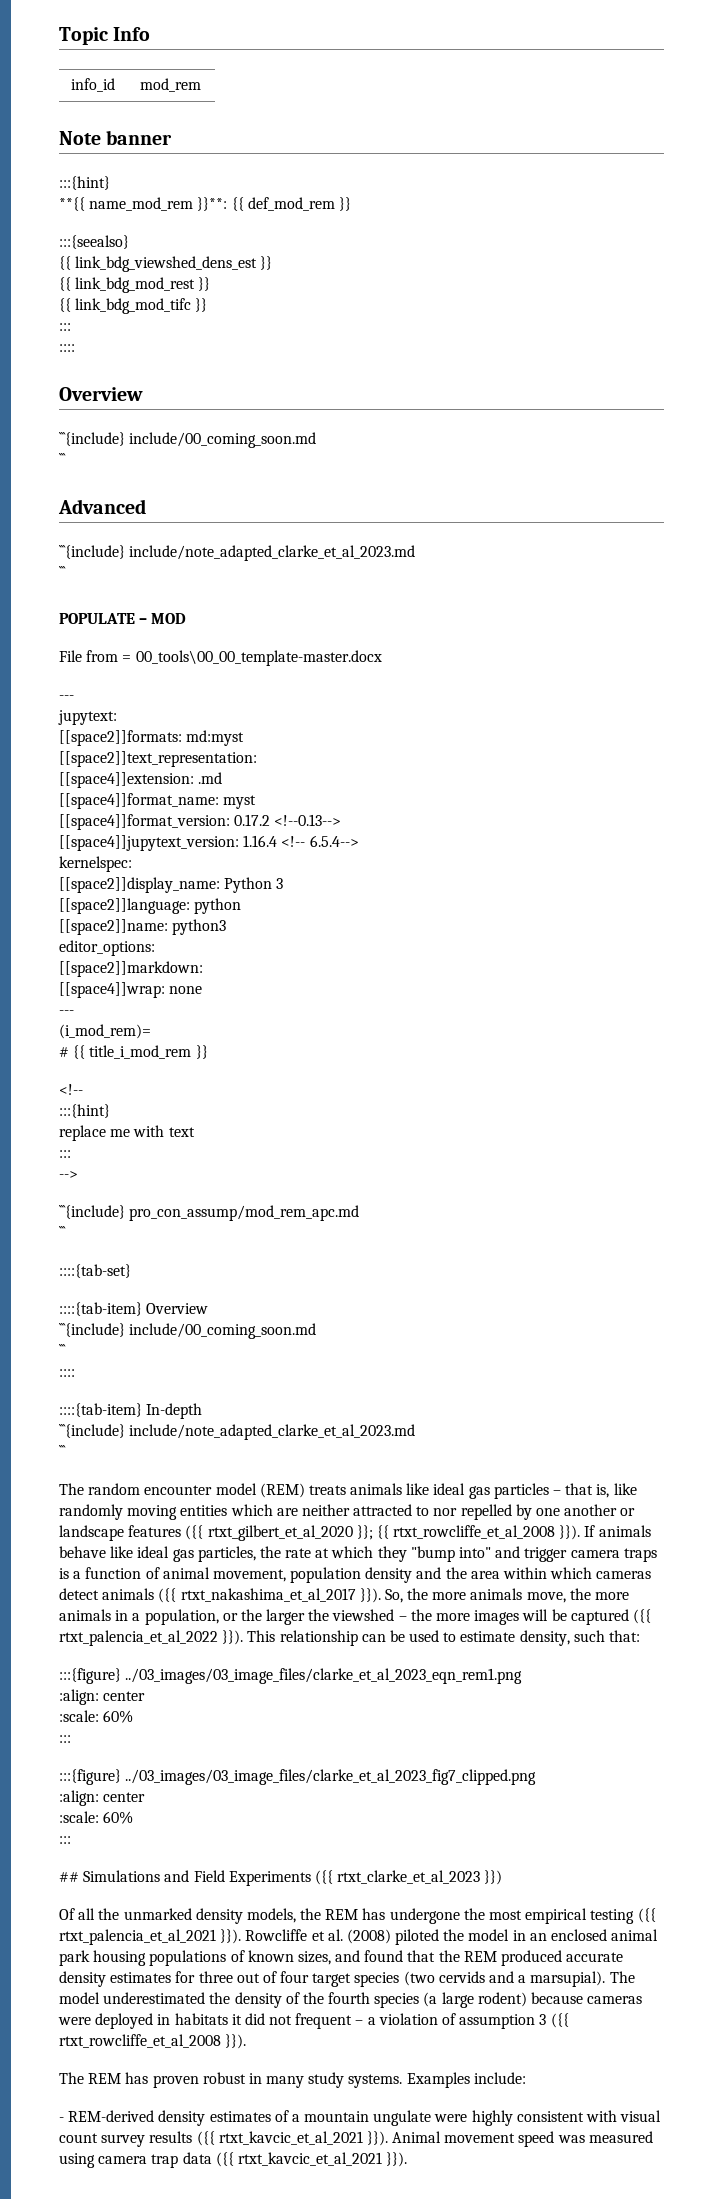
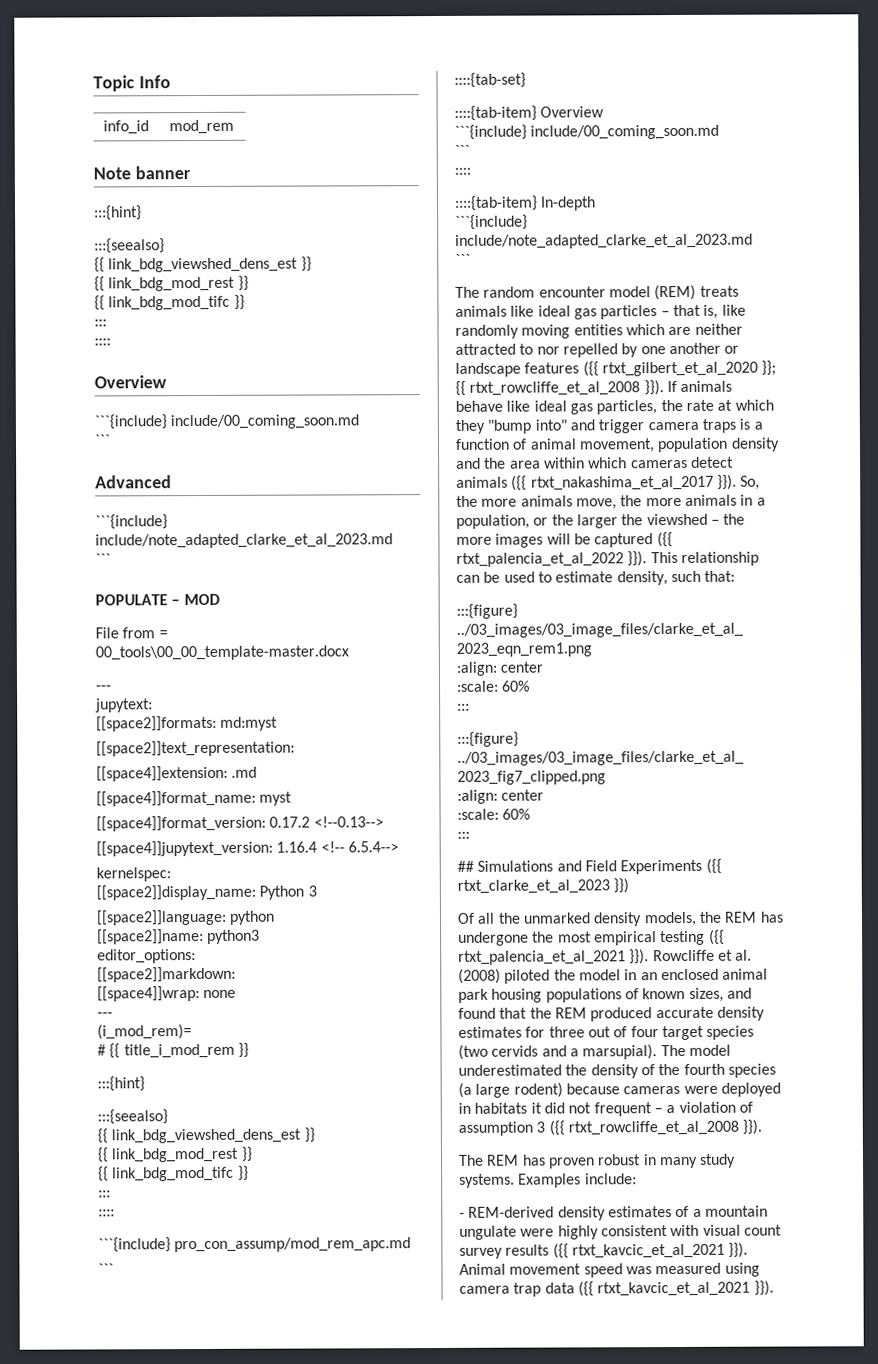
[59,197,351,211] // **{{ name_mod_rem }}**: {{ def_mod_rem }} -> (142, 213) none
[59,1084,83,1095] [59,1104,110,1118] [59,1125,195,1141] [59,1150,71,1158] [59,1171,78,1179] // <!-- // :::{hint} // replace me with text // ::: // --> -> [97,1076,145,1092] [97,1109,168,1125] [97,1127,315,1144] [97,1146,253,1163] [98,1165,249,1182] [98,1190,111,1198] [98,1209,115,1217] // :::{hint} // :::{seealso} // {{ link_bdg_viewshed_dens_est }} // {{ link_bdg_mod_rest }} // {{ link_bdg_mod_tifc }} // ::: // ::::

